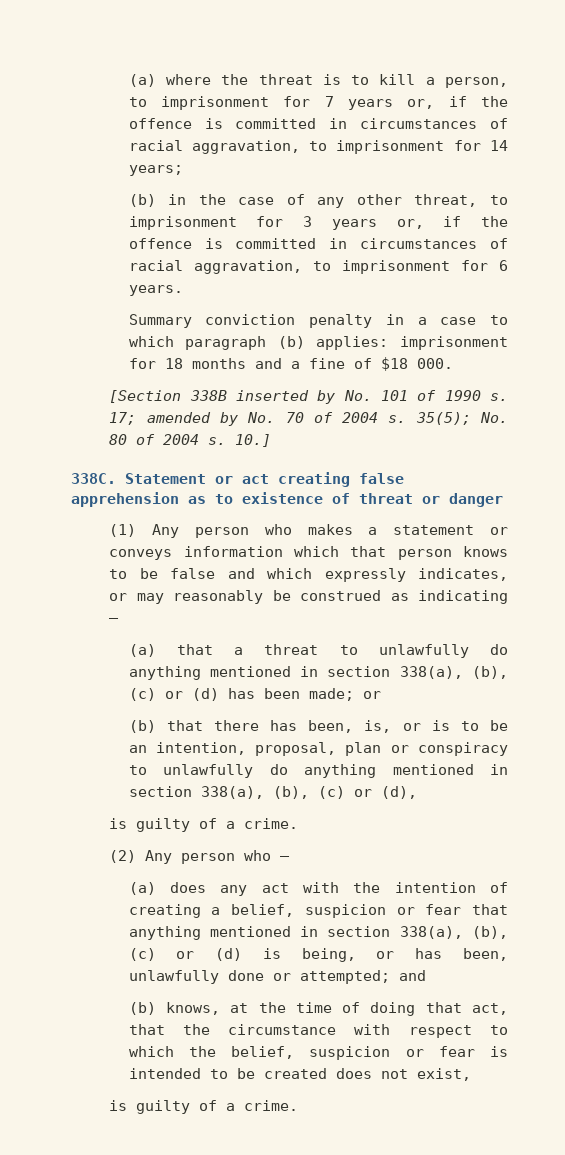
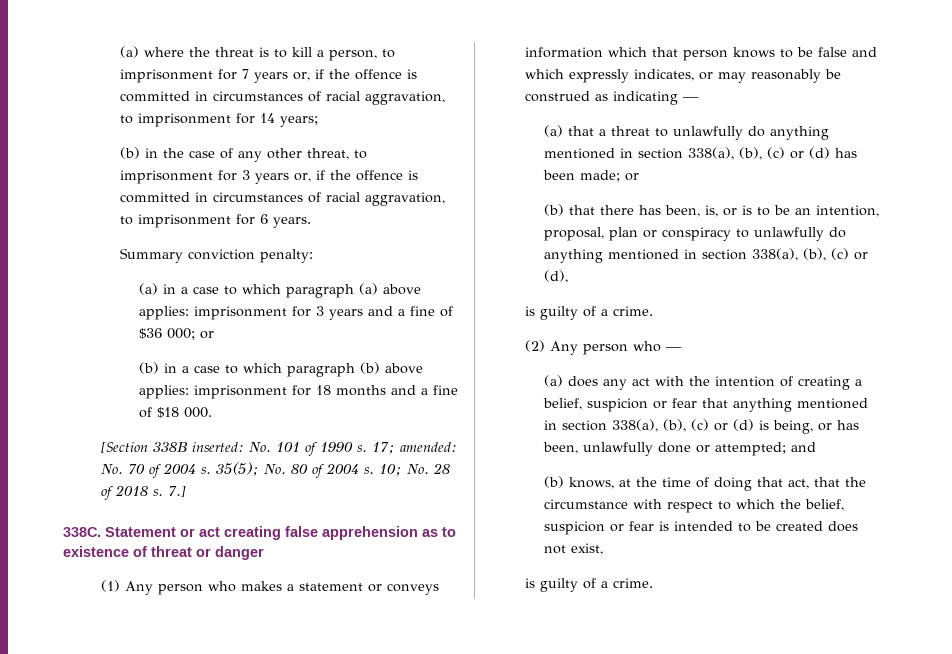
[309,314,373,328] penalty -> [260,249,314,263] [139,283,422,298] [139,306,454,320] [139,328,215,340] [139,362,160,374] penalty: // (a) in a case to which paragraph (a) above applies: imprisonment for 3 years and a fine of $36 000; or // (b)
(305, 342) none -> [385,363,424,374] above
[236,390,336,404] inserted by -> [192,442,245,452] inserted:
[146,412,239,426] amended by -> [400,442,458,452] amended:
[235,434,272,447] 10.] -> [379,463,451,476] [101,485,187,500] 10; No. 28 of 2018 s. 7.]

